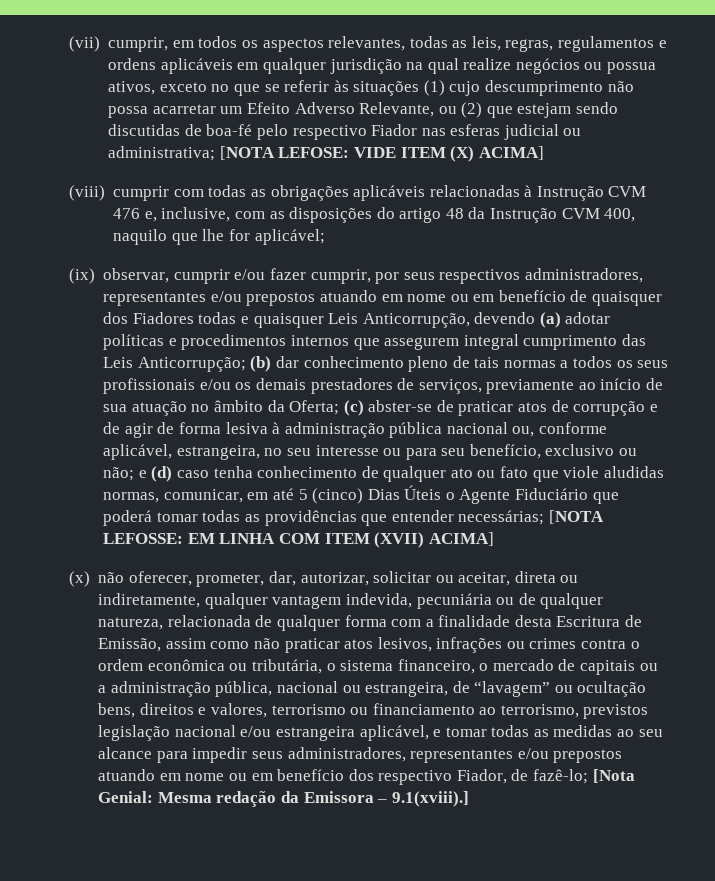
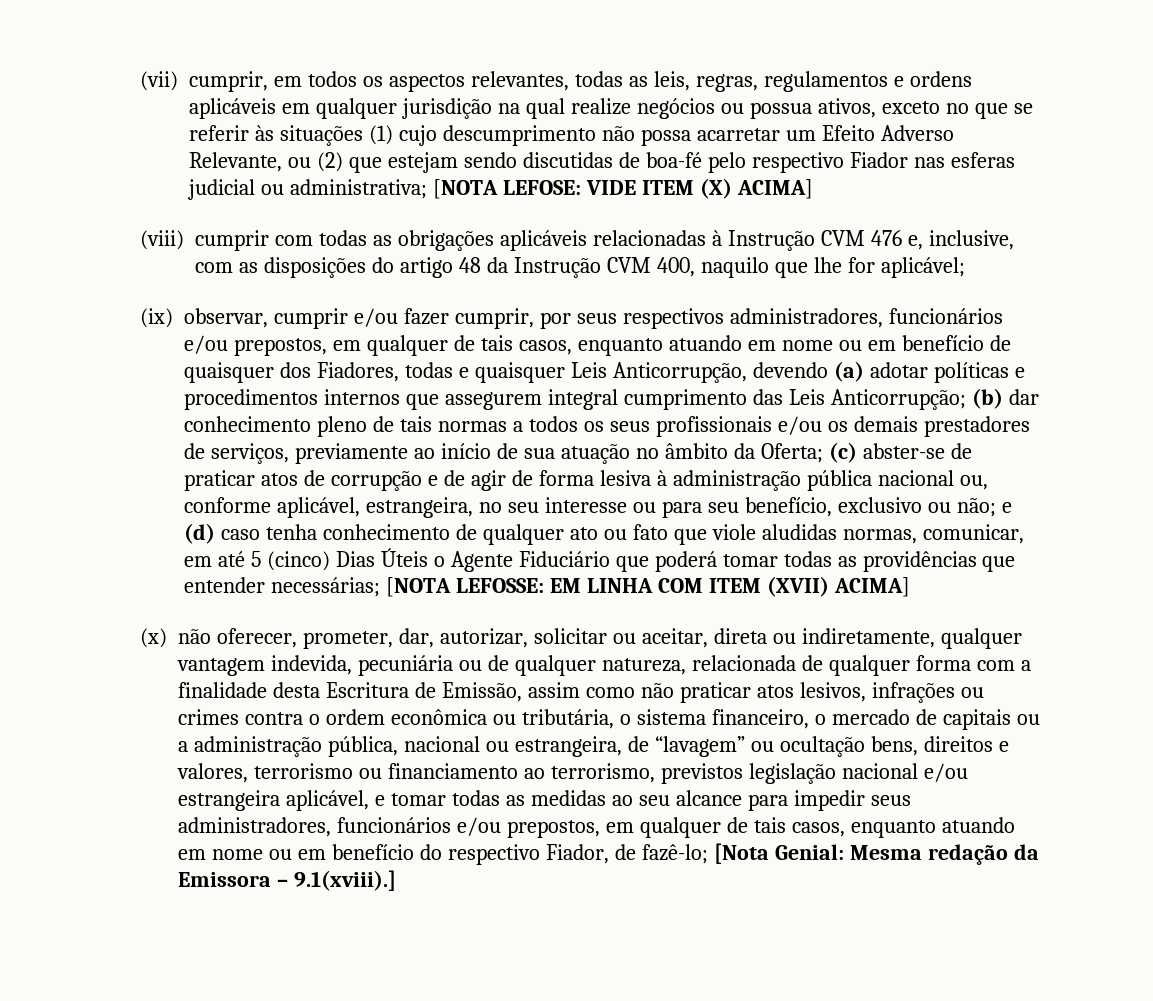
[103,291,316,306] representantes e/ou prepostos -> [888,308,1003,324] [184,335,663,356] funcionários e/ou prepostos, em qualquer de tais casos, enquanto
[132,312,194,324] Fiadores -> [317,362,400,382] Fiadores,
[410,748,623,763] [98,769,374,781] representantes e/ou prepostos atuando em nome ou em benefício dos -> [337,817,1015,838] [178,844,443,860] funcionários e/ou prepostos, em qualquer de tais casos, enquanto atuando em nome ou em benefício do

